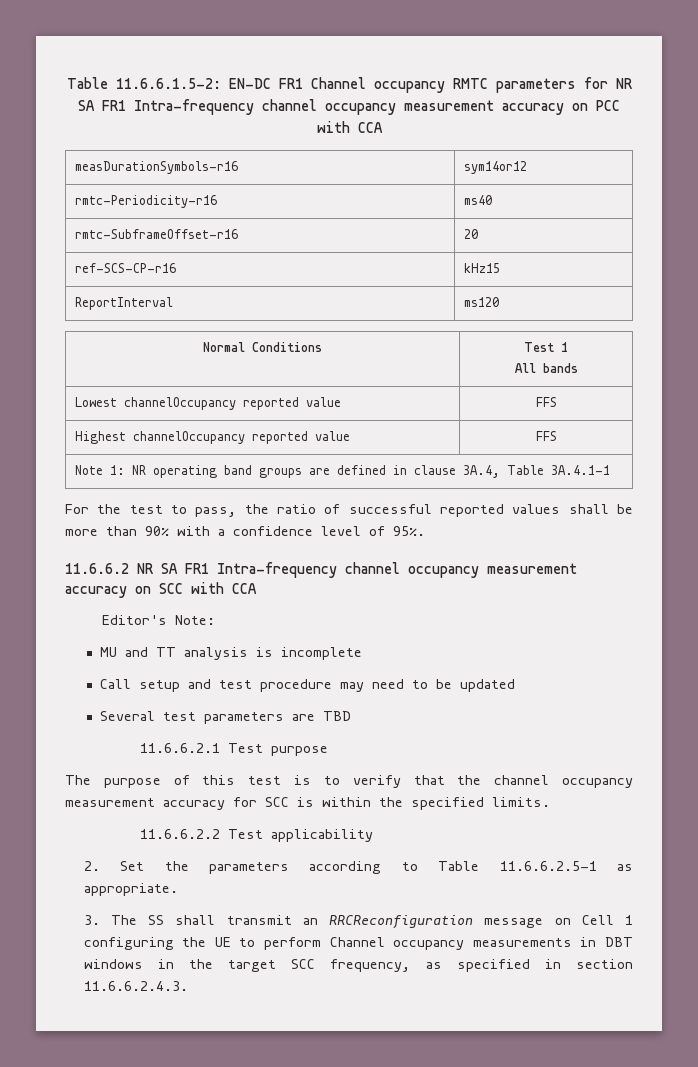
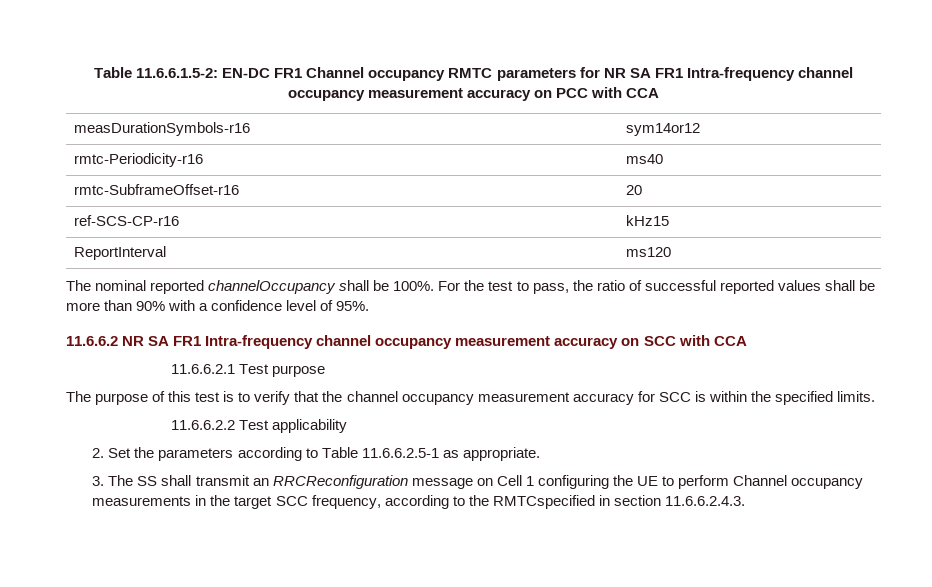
[203,342,322,352] [524,342,568,352] [514,363,578,373] [75,397,342,410] [535,397,557,407] [75,431,351,444] [535,431,557,441] [75,465,611,478] // Normal Conditions | Test 1 // All bands // Lowest channelOccupancy reported value | FFS // Highest channelOccupancy reported value | FFS // Note 1: NR operating band groups are defined in clause 3A.4, Table 3A.4.1-1 // -> [66,280,435,294] // The nominal reported channelOccupancy shall be 100%.
[102,615,216,625] [99,647,362,660] [99,679,515,692] [99,711,351,724] // Editor's Note: // MU and TT analysis is incomplete // Call setup and test procedure may need to be updated // Several test parameters are TBD -> (747, 341) none
[605,937,633,947] [83,959,174,969] DBT windows in -> (207, 500) none
[425,959,530,972] as specified -> [384,495,595,509] according to the RMTCspecified

